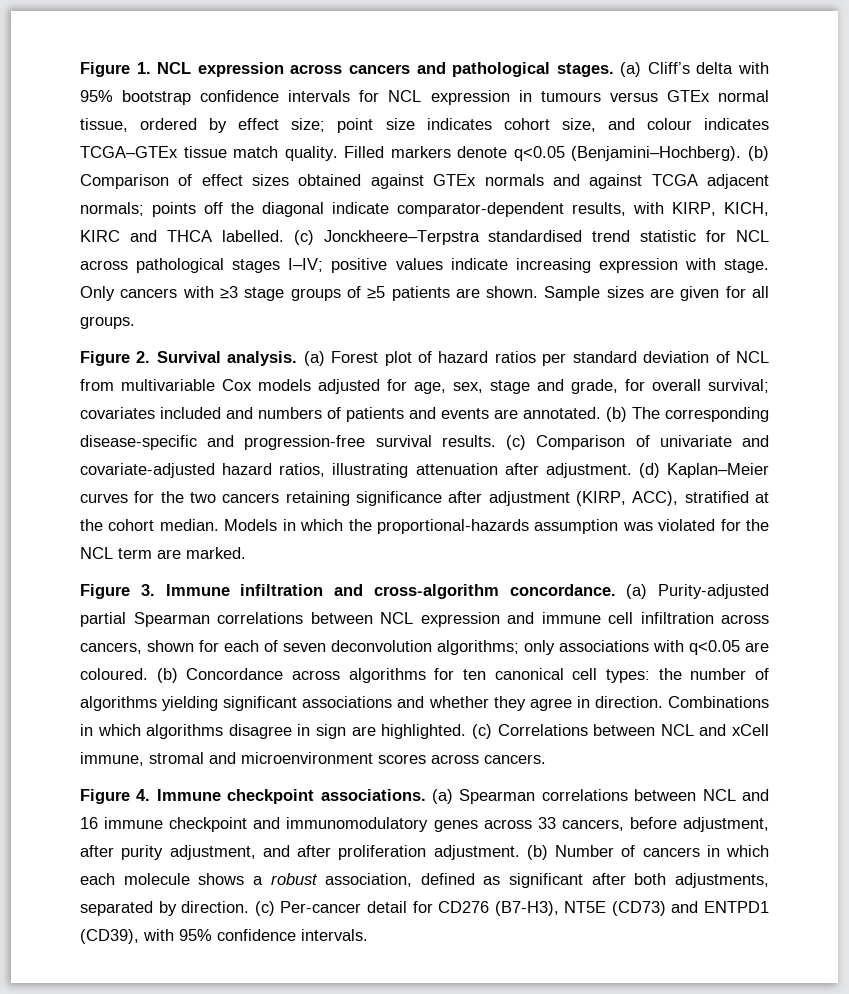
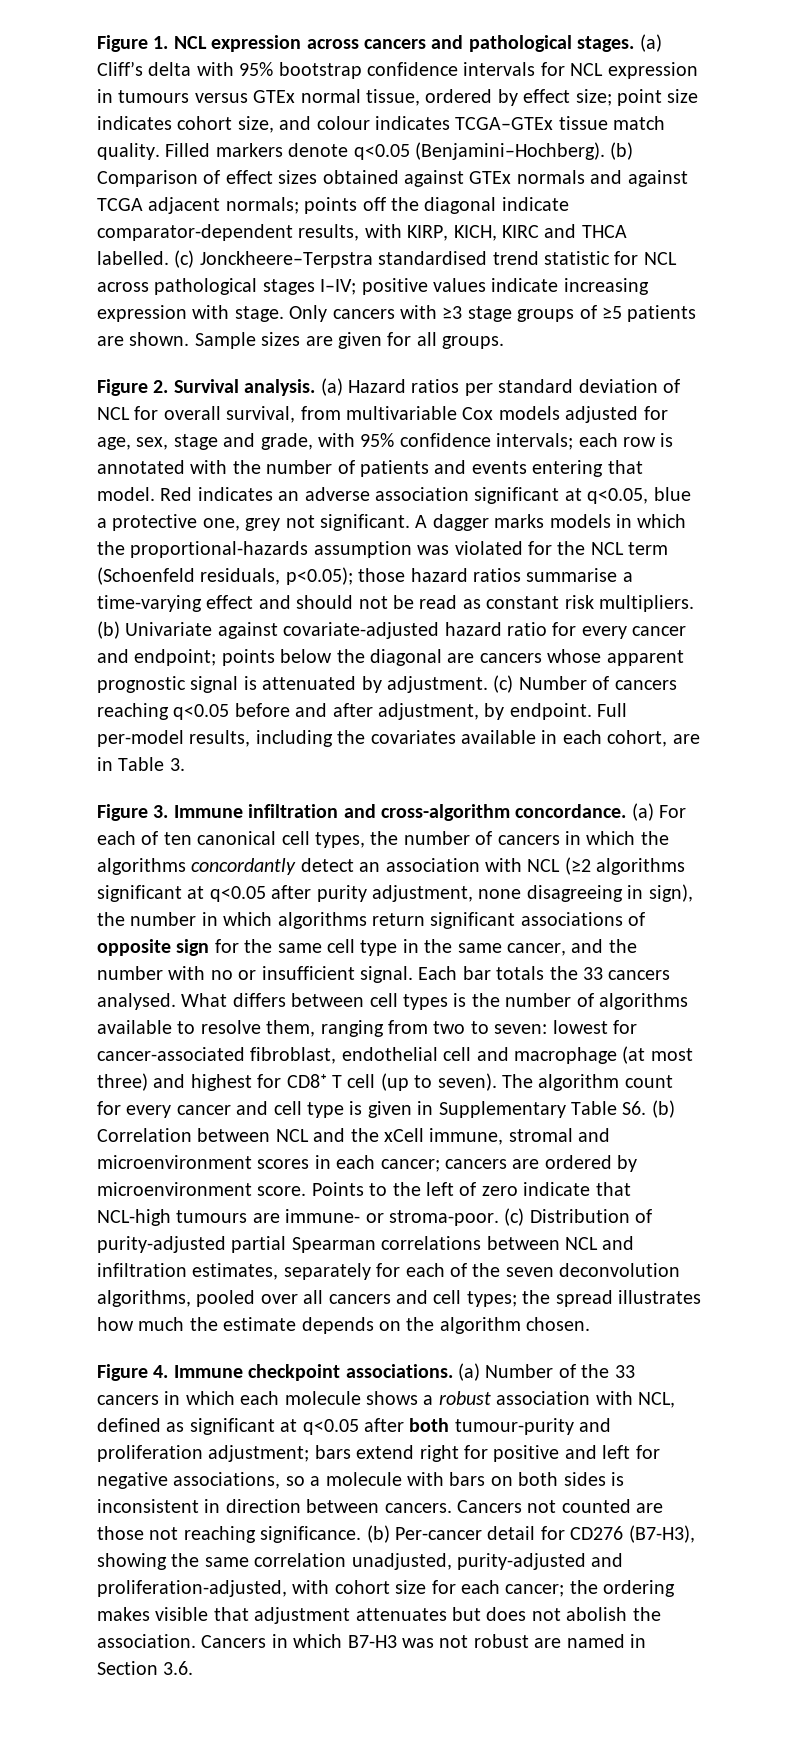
[331,351,489,366] Forest plot of hazard -> [348,379,406,393] Hazard
(770, 357) none -> [134,406,296,423] for overall survival,
[625,379,769,393] [80,407,769,422] [80,435,769,450] [80,463,769,478] [80,491,770,506] [80,519,278,531] for overall survival; covariates included and numbers of patients and events are annotated. (b) The corresponding disease-specific and progression-free survival results. (c) Comparison of univariate and covariate-adjusted hazard ratios, illustrating attenuation after adjustment. (d) Kaplan–Meier curves for the two cancers retaining significance after adjustment (KIRP, ACC), stratified at the cohort median. Models -> [318,433,674,450] [97,460,643,477] [97,487,691,504] [97,514,611,531] with 95% confidence intervals; each row is annotated with the number of patients and events entering that model. Red indicates an adverse association significant at q<0.05, blue a protective one, grey not significant. A dagger marks models
[157,547,246,559] are marked. -> [97,567,633,585] [97,595,694,612] [97,621,687,639] [97,649,684,666] [97,675,677,693] [97,703,628,720] [97,730,700,747] [97,757,185,771] (Schoenfeld residuals, p<0.05); those hazard ratios summarise a time-varying effect and should not be read as constant risk multipliers. (b) Univariate against covariate-adjusted hazard ratio for every cancer and endpoint; points below the diagonal are cancers whose apparent prognostic signal is attenuated by adjustment. (c) Number of cancers reaching q<0.05 before and after adjustment, by endpoint. Full per-model results, including the covariates available in each cohort, are in Table 3.
[658,584,769,599] [80,612,769,627] [80,640,769,655] [80,668,769,683] [80,696,770,711] [80,724,727,739] Purity-adjusted partial Spearman correlations between NCL expression and immune cell infiltration across cancers, shown for each of seven deconvolution algorithms; only associations with q<0.05 are coloured. (b) Concordance across algorithms for ten canonical cell types: the number of algorithms yielding significant associations and whether they agree in direction. Combinations in which algorithms disagree in sign are highlighted. (c) Correlations between NCL and -> [659,805,687,818] [97,831,669,848] [97,857,686,875] [97,884,693,902] [97,912,646,929] [97,939,637,956] [97,966,671,983] [97,993,688,1010] [97,1020,637,1037] [97,1046,693,1064] [97,1073,673,1091] [97,1100,675,1118] [97,1128,379,1142] For each of ten canonical cell types, the number of cancers in which the algorithms concordantly detect an association with NCL (≥2 algorithms significant at q<0.05 after purity adjustment, none disagreeing in sign), the number in which algorithms return significant associations of opposite sign for the same cell type in the same cancer, and the number with no or insufficient signal. Each bar totals the 33 cancers analysed. What differs between cell types is the number of algorithms available to resolve them, ranging from two to seven: lowest for cancer-associated fibroblast, endothelial cell and macrophage (at most three) and highest for CD8⁺ T cell (up to seven). The algorithm count for every cancer and cell type is given in Supplementary Table S6. (b) Correlation between NCL and the
[431,754,546,764] across cancers. -> [314,1155,638,1172] [97,1182,631,1196] [97,1208,653,1226] [97,1236,635,1253] [97,1263,681,1280] [97,1290,701,1307] [97,1317,591,1334] in each cancer; cancers are ordered by microenvironment score. Points to the left of zero indicate that NCL-high tumours are immune- or stroma-poor. (c) Distribution of purity-adjusted partial Spearman correlations between NCL and infiltration estimates, separately for each of the seven deconvolution algorithms, pooled over all cancers and cell types; the spread illustrates how much the estimate depends on the algorithm chosen.
[459,789,769,804] [80,817,770,832] [80,845,636,860] Spearman correlations between NCL and 16 immune checkpoint and immunomodulatory genes across 33 cancers, before adjustment, after purity adjustment, and after proliferation adjustment. (b) Number of -> [485,1364,635,1378] Number of the 33
[325,873,769,888] [80,901,275,916] association, defined as significant after both adjustments, separated by direction. (c) -> [496,1391,675,1408] [97,1418,612,1435] [97,1445,660,1462] [97,1472,624,1489] [97,1499,664,1513] [97,1525,390,1543] association with NCL, defined as significant at q<0.05 after both tumour-purity and proliferation adjustment; bars extend right for positive and left for negative associations, so a molecule with bars on both sides is inconsistent in direction between cancers. Cancers not counted are those not reaching significance. (b)
[564,901,770,916] [80,929,368,944] NT5E (CD73) and ENTPD1 (CD39), with 95% confidence intervals. -> [97,1553,624,1570] [97,1580,676,1597] [97,1607,661,1624] [97,1634,646,1648] [97,1661,194,1675] showing the same correlation unadjusted, purity-adjusted and proliferation-adjusted, with cohort size for each cancer; the ordering makes visible that adjustment attenuates but does not abolish the association. Cancers in which B7-H3 was not robust are named in Section 3.6.

